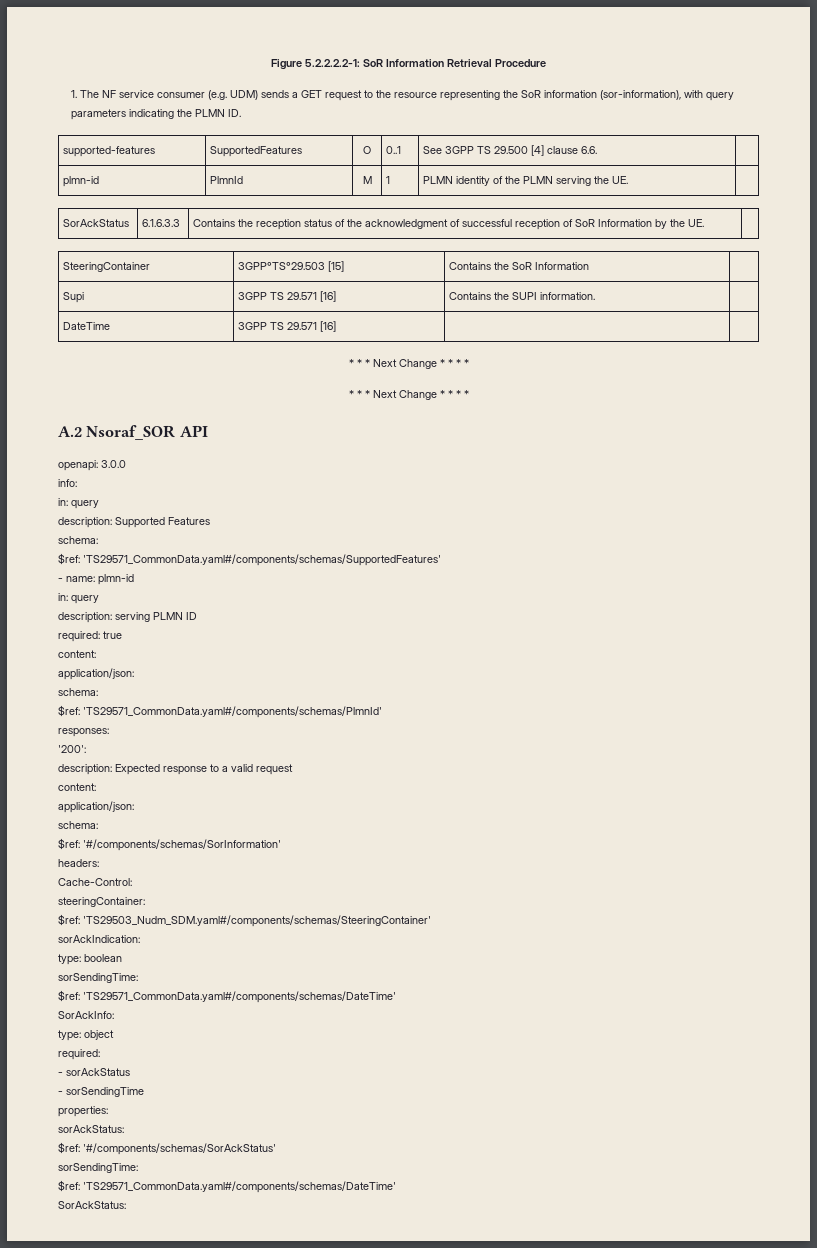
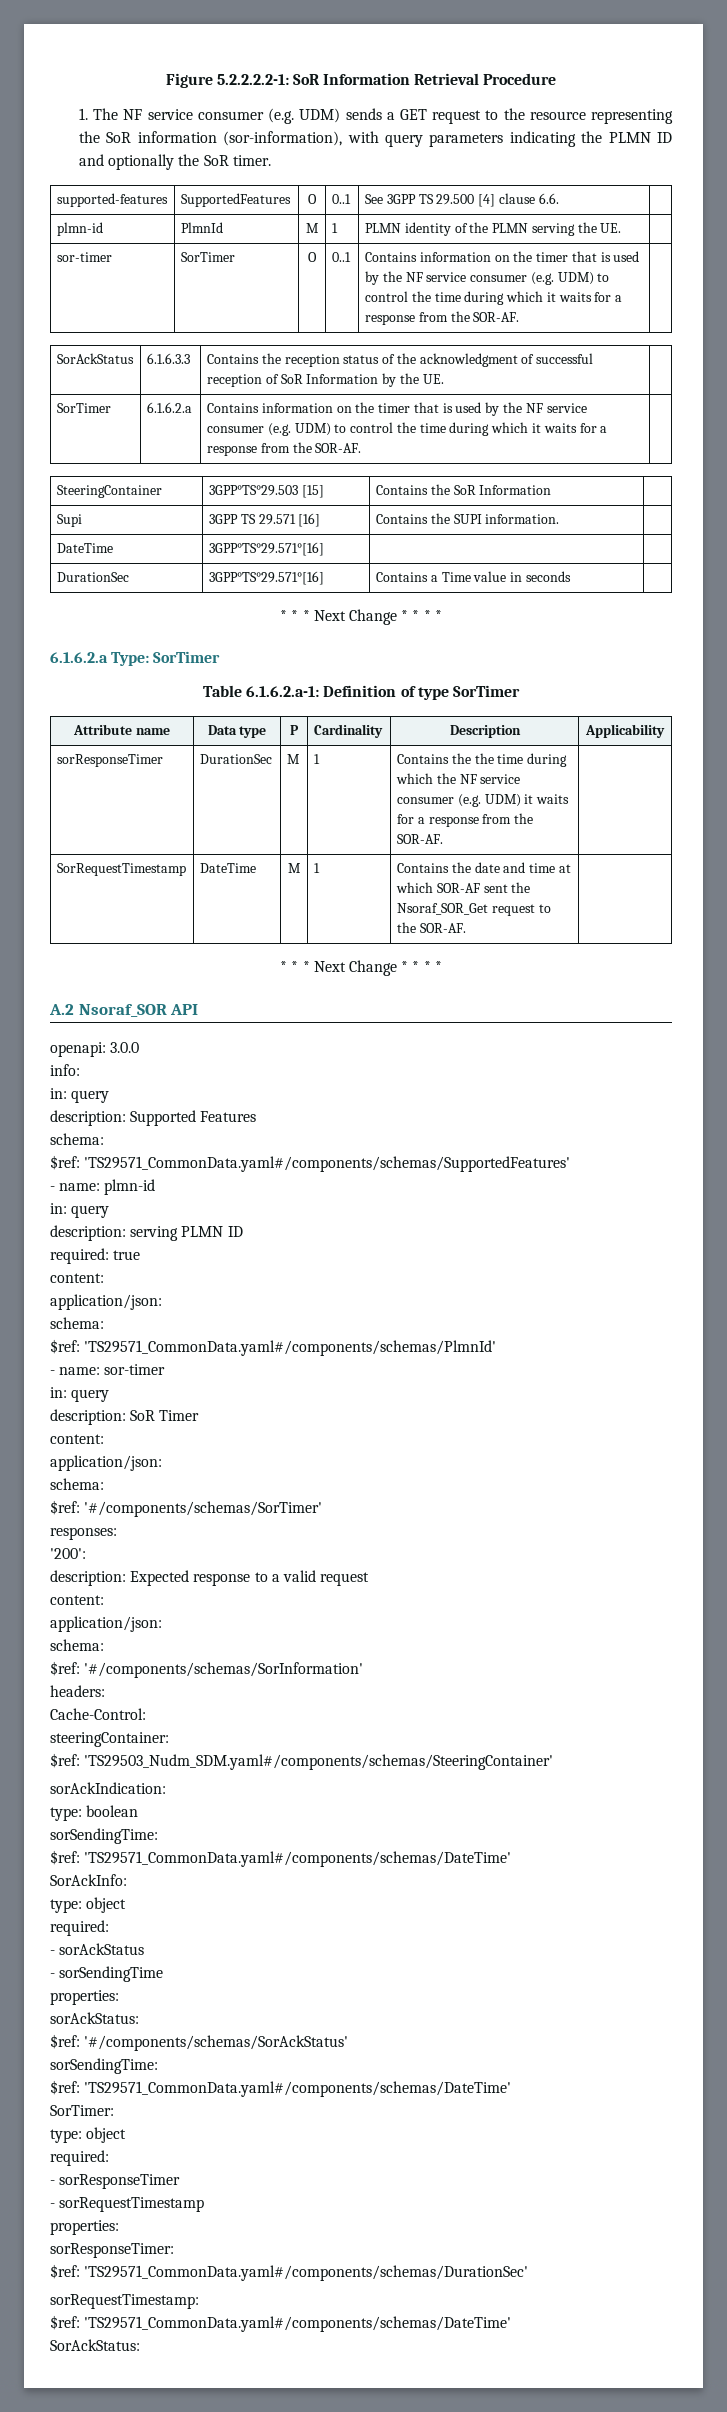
[228,109,242,117] ID. -> [656,132,672,143] [79,154,271,170] ID and optionally the SoR timer.
(629, 180) none -> [56,252,112,262] [180,252,235,262] [308,252,317,262] [331,252,351,262] [364,251,640,262] [364,271,610,285] [364,291,623,305] [364,311,520,325] // sor-timer | SorTimer | O | 0..1 | Contains information on the timer that is used by the NF service consumer (e.g. UDM) to control the time during which it waits for a response from the SOR-AF. |
(705, 223) none -> [56,403,111,413] [146,402,192,413] [206,402,587,416] [206,422,608,436] [206,442,362,456] // SorTimer | 6.1.6.2.a | Contains information on the timer that is used by the NF service consumer (e.g. UDM) to control the time during which it waits for a response from the SOR-AF. |
[238,321,337,332] [348,359,469,369] 3GPP TS 29.571 [16] | | // * * * Next Change * * * * -> [208,542,324,556] [56,572,129,582] [208,571,324,585] [375,571,571,582] [280,609,442,625] [50,651,221,666] [203,685,520,700] [73,724,170,735] [207,725,267,738] [290,725,299,735] [313,724,383,738] [449,725,521,738] [585,724,665,738] [56,754,163,767] [199,754,272,764] [286,754,300,764] [313,754,320,764] [396,753,568,767] [395,773,521,784] [396,794,570,807] [396,813,534,827] [396,834,443,844] [56,863,186,876] [199,863,256,873] [288,863,301,873] [313,863,320,873] [396,862,571,873] [395,882,531,893] [396,903,551,916] [396,922,466,933] 3GPP°TS°29.571°[16] | | // DurationSec | 3GPP°TS°29.571°[16] | Contains a Time value in seconds | // * * * Next Change * * * * // 6.1.6.2.a Type: SorTimer // Table 6.1.6.2.a-1: Definition of type SorTimer // Attribute name | Data type | P | Cardinality | Description | Applicability // sorResponseTimer | DurationSec | M | 1 | Contains the the time during which the NF service consumer (e.g. UDM) it waits for a response from the SOR-AF. | // SorRequestTimestamp | DateTime | M | 1 | Contains the date and time at which SOR-AF sent the Nsoraf_SOR_Get request to the SOR-AF. |
(382, 712) none -> [50,1364,166,1375] [50,1387,110,1402] [50,1409,200,1425] [50,1434,104,1444] [50,1455,162,1471] [50,1478,104,1490] [50,1500,323,1517] // - name: sor-timer // in: query // description: SoR Timer // content: // application/json: // schema: // $ref: '#/components/schemas/SorTimer'
(396, 1187) none -> [50,2105,114,2116] [50,2127,127,2143] [50,2150,109,2166] [50,2174,181,2189] [50,2197,205,2212] [50,2220,119,2235] [50,2243,174,2258] [50,2264,529,2281] [50,2294,199,2309] [50,2315,512,2332] // SorTimer: // type: object // required: // - sorResponseTimer // - sorRequestTimestamp // properties: // sorResponseTimer: // $ref: 'TS29571_CommonData.yaml#/components/schemas/DurationSec' // sorRequestTimestamp: // $ref: 'TS29571_CommonData.yaml#/components/schemas/DateTime'

